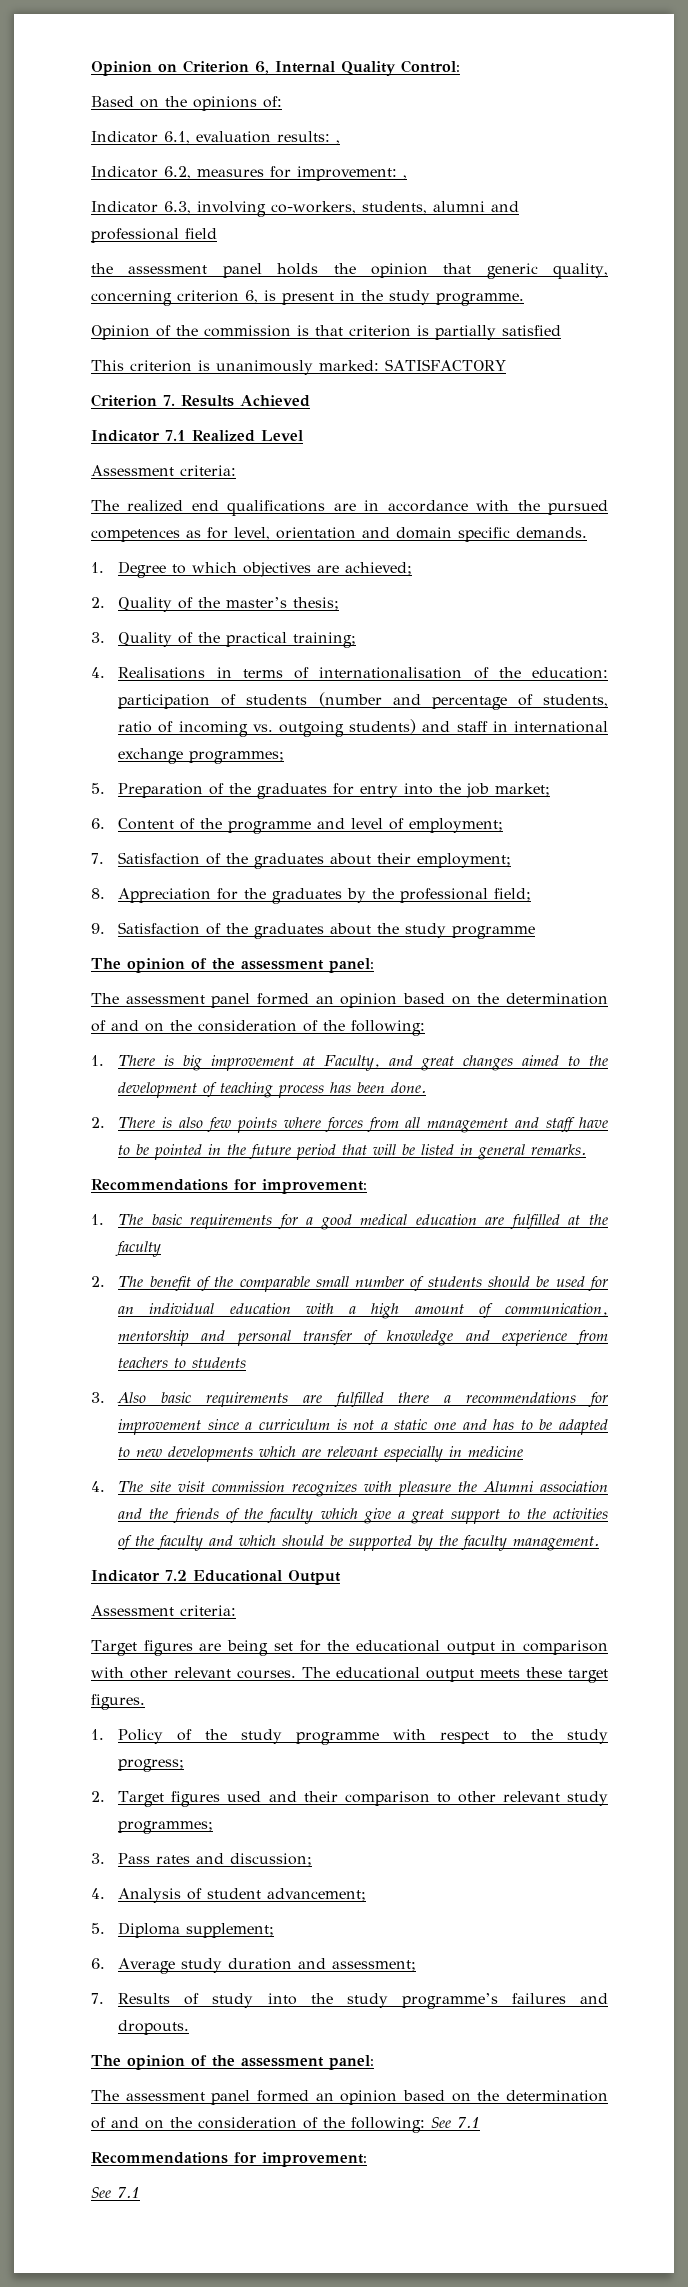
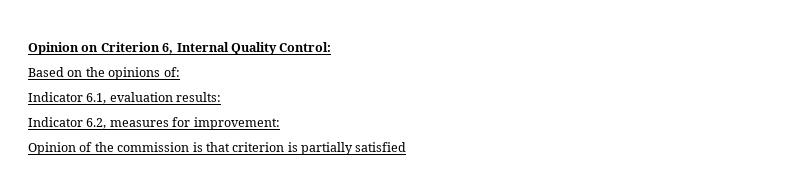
[336,140,340,144] , -> (222, 97) none
[403,175,407,179] [91,201,519,217] [91,228,217,243] [91,263,609,279] [91,290,524,306] , // Indicator 6.3, involving co-workers, students, alumni and professional field // the assessment panel holds the opinion that generic quality, concerning criterion 6, is present in the study programme. -> (280, 123) none
[91,359,506,375] [91,394,310,407] [91,430,303,442] [91,465,236,476] [91,500,609,516] [91,527,587,542] [91,561,413,578] [91,597,340,612] [91,632,357,648] [91,667,609,679] [118,692,608,710] [118,719,608,737] [118,748,285,764] [91,783,551,799] [91,818,504,834] [91,852,512,869] [91,888,532,904] [91,922,536,939] [91,958,374,973] [91,993,608,1008] [91,1020,425,1036] [91,1055,608,1071] [118,1082,427,1098] [91,1117,608,1133] [118,1144,587,1160] [91,1179,367,1194] [91,1214,609,1230] [115,1241,162,1257] [91,1276,608,1292] [118,1303,608,1319] [118,1330,608,1346] [118,1357,247,1368] [91,1392,608,1407] [118,1419,609,1435] [118,1446,524,1462] [91,1481,608,1497] [118,1508,608,1524] [118,1535,600,1551] [91,1570,341,1585] [91,1605,236,1616] [91,1640,608,1656] [91,1667,608,1683] [91,1694,145,1710] [91,1729,608,1745] [118,1759,185,1772] [91,1791,608,1807] [118,1821,214,1834] [91,1853,313,1866] [91,1888,367,1903] [91,1922,275,1938] [91,1958,417,1974] [91,1993,608,2009] [118,2020,190,2035] [91,2055,374,2070] [91,2090,608,2105] [91,2117,480,2133] [91,2152,367,2167] [91,2187,140,2198] // This criterion is unanimously marked: SATISFACTORY // Criterion 7. Results Achieved // Indicator 7.1 Realized Level // Assessment criteria: // The realized end qualifications are in accordance with the pursued competences as for level, orientation and domain specific demands. // 1. Degree to which objectives are achieved; // 2. Quality of the master’s thesis; // 3. Quality of the practical training; // 4. Realisations in terms of internationalisation of the education: participation of students (number and percentage of students, ratio of incoming vs. outgoing students) and staff in international exchange programmes; // 5. Preparation of the graduates for entry into the job market; // 6. Content of the programme and level of employment; // 7. Satisfaction of the graduates about their employment; // 8. Appreciation for the graduates by the professional field; // 9. Satisfaction of the graduates about the study programme // The opinion of the assessment panel: // The assessment panel formed an opinion based on the determination of and on the consideration of the following: // 1. There is big improvement at Faculty, and great changes aimed to the development of teaching process has been done. // 2. There is also few points where forces from all management and staff have to be pointed in the future period that will be listed in general remarks. // Recommendations for improvement: // 1. The basic requirements for a good medical education are fulfilled at the faculty // 2. The benefit of the comparable small number of students should be used for an individual education with a high amount of communication, mentorship and personal transfer of knowledge and experience from teachers to students // 3. Also basic requirements are fulfilled there a recommendations for improvement since a curriculum is not a static one and has to be adapted to new developments which are relevant especially in medicine // 4. The site visit commission recognizes with pleasure the Alumni association and the friends of the faculty which give a great support to the activities of the faculty and which should be supported by the faculty management. // Indicator 7.2 Educational Output // Assessment criteria: // Target figures are being set for the educational output in comparison with other relevant courses. The educational output meets these target figures. // 1. Policy of the study programme with respect to the study progress; // 2. Target figures used and their comparison to other relevant study programmes; // 3. Pass rates and discussion; // 4. Analysis of student advancement; // 5. Diploma supplement; // 6. Average study duration and assessment; // 7. Results of study into the study programme’s failures and dropouts. // The opinion of the assessment panel: // The assessment panel formed an opinion based on the determination of and on the consideration of the following: See 7.1 // Recommendations for improvement: // See 7.1 -> (407, 147) none

